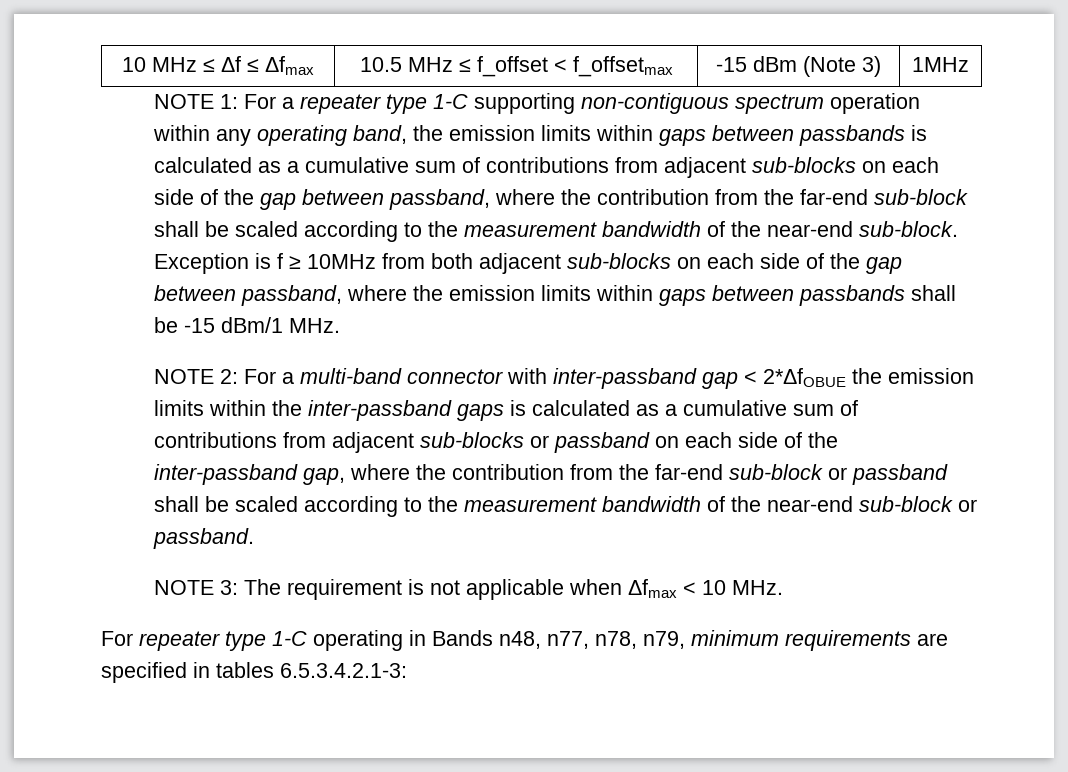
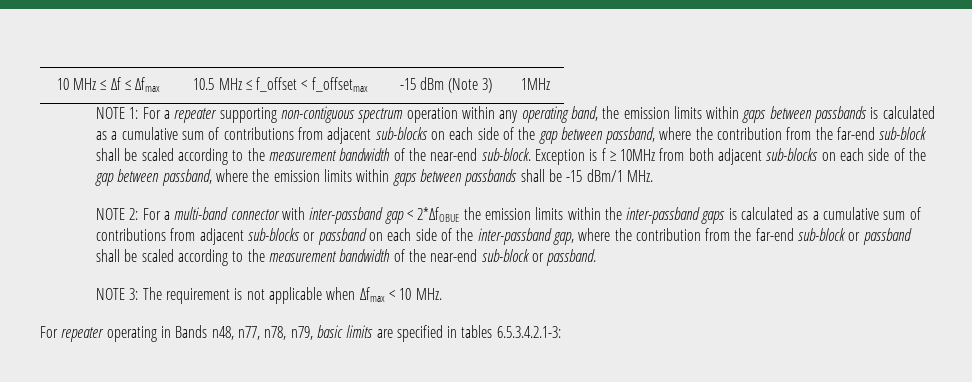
[386,94,469,114] type 1-C -> (218, 115) none
[225,631,307,651] type 1-C -> (105, 334) none
[691,630,911,651] minimum requirements -> [316,325,374,338] basic limits

